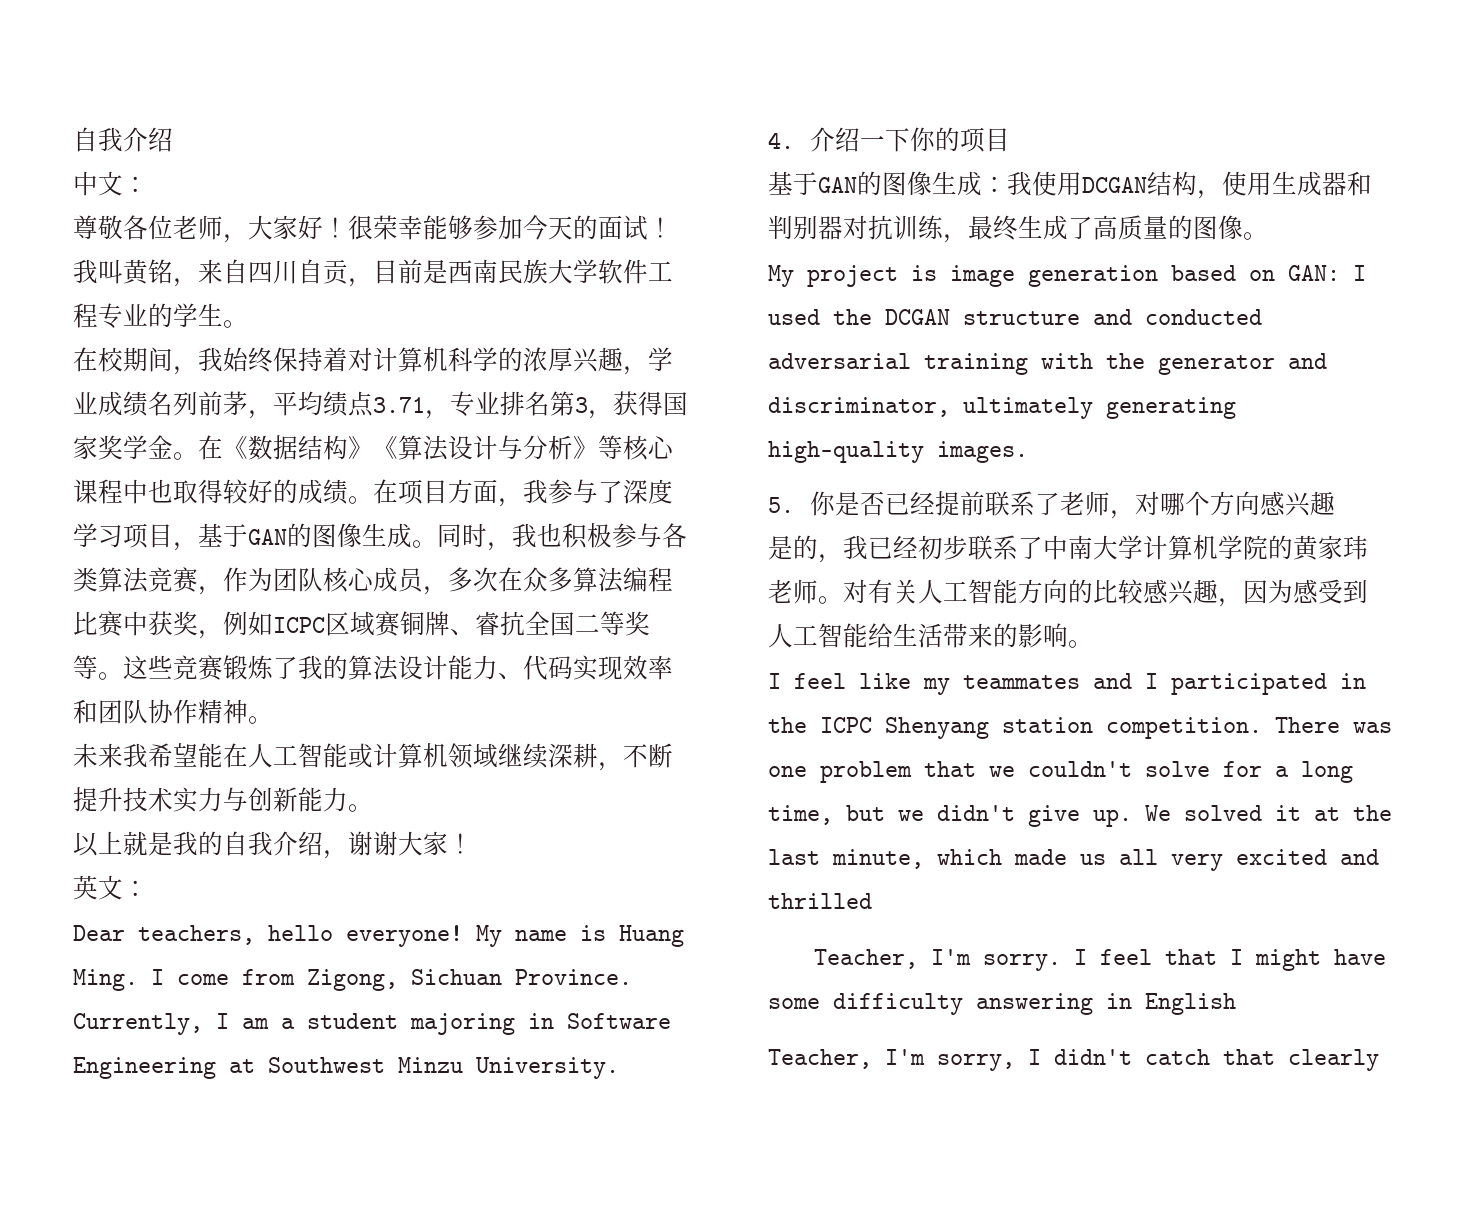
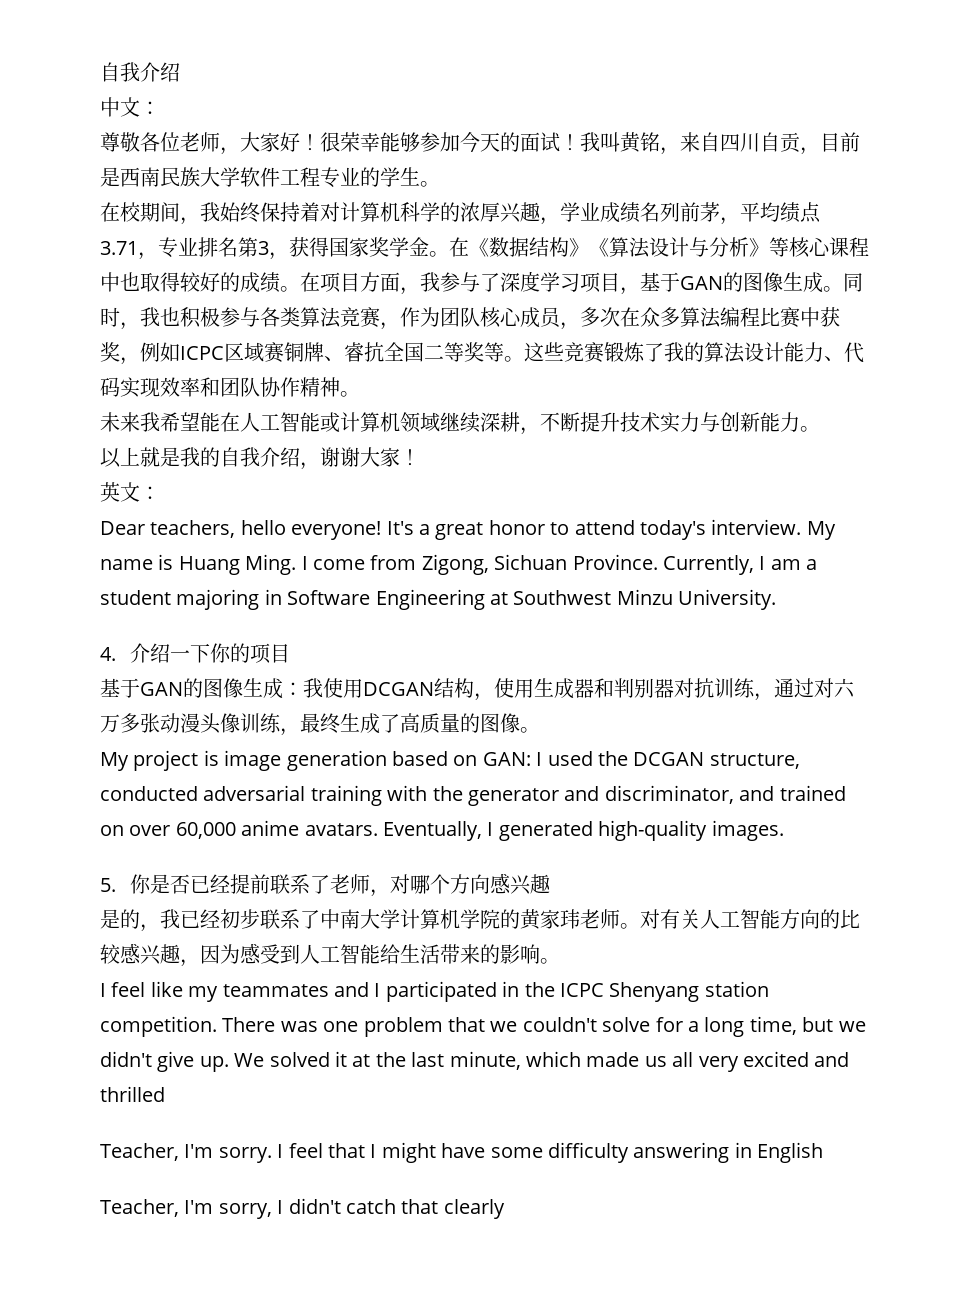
(463, 936) none -> [386,519,802,540] It's a great honor to attend today's interview.
(968, 238) none -> [774,678,855,698] [100,713,300,736] 通过对六万多张动漫头像训练，
[963,309,1132,325] structure and -> [709,753,800,769] structure,
[963,397,1236,419] ultimately generating -> [739,785,846,801] [100,820,593,841] and trained on over 60,000 anime avatars. Eventually, I generated

